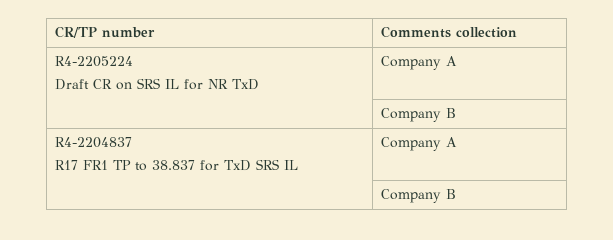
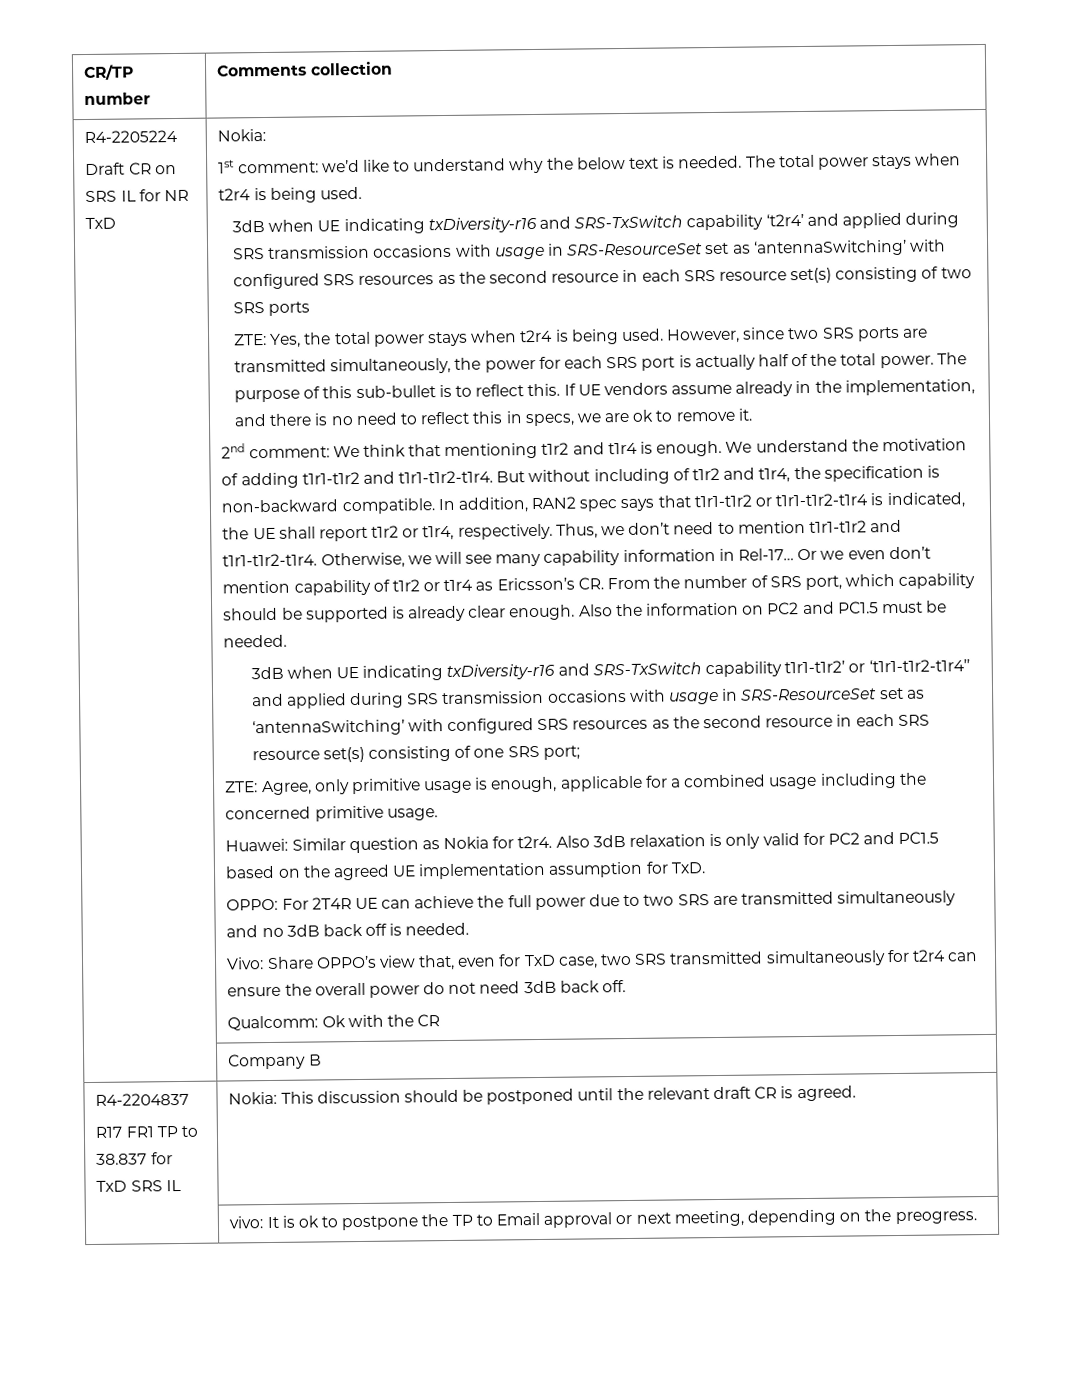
[380,56,457,70] Company A -> [217,128,267,142] [218,153,962,174] [218,186,362,203] [232,212,960,235] [233,239,946,260] [233,266,972,290] [233,301,311,316] [234,326,928,348] [234,352,967,375] [234,379,975,403] [234,408,753,427] [221,438,967,460] [221,465,940,489] [221,492,965,515] [222,519,903,542] [222,546,931,569] [222,573,976,596] [223,600,948,623] [223,634,288,648] [250,659,970,681] [251,687,925,709] [251,714,930,737] [251,745,580,763] [225,772,927,796] [225,805,438,822] [225,831,940,854] [225,861,706,881] [226,890,957,911] [226,922,470,938] [226,949,979,971] [227,980,627,998] [227,1014,441,1031] Nokia: // 1st comment: we’d like to understand why the below text is needed. The total power stays when t2r4 is being used. // 3dB when UE indicating txDiversity-r16 and SRS-TxSwitch capability ‘t2r4’ and applied during SRS transmission occasions with usage in SRS-ResourceSet set as ‘antennaSwitching’ with configured SRS resources as the second resource in each SRS resource set(s) consisting of two SRS ports // ZTE: Yes, the total power stays when t2r4 is being used. However, since two SRS ports are transmitted simultaneously, the power for each SRS port is actually half of the total power. The purpose of this sub-bullet is to reflect this. If UE vendors assume already in the implementation, and there is no need to reflect this in specs, we are ok to remove it. // 2nd comment: We think that mentioning t1r2 and t1r4 is enough. We understand the motivation of adding t1r1-t1r2 and t1r1-t1r2-t1r4. But without including of t1r2 and t1r4, the specification is non-backward compatible. In addition, RAN2 spec says that t1r1-t1r2 or t1r1-t1r2-t1r4 is indicated, the UE shall report t1r2 or t1r4, respectively. Thus, we don’t need to mention t1r1-t1r2 and t1r1-t1r2-t1r4. Otherwise, we will see many capability information in Rel-17… Or we even don’t mention capability of t1r2 or t1r4 as Ericsson’s CR. From the number of SRS port, which capability should be supported is already clear enough. Also the information on PC2 and PC1.5 must be needed. // 3dB when UE indicating txDiversity-r16 and SRS-TxSwitch capability t1r1-t1r2’ or ‘t1r1-t1r2-t1r4’’ and applied during SRS transmission occasions with usage in SRS-ResourceSet set as ‘antennaSwitching’ with configured SRS resources as the second resource in each SRS resource set(s) consisting of one SRS port; // ZTE: Agree, only primitive usage is enough, applicable for a combined usage including the concerned primitive usage. // Huawei: Similar question as Nokia for t2r4. Also 3dB relaxation is only valid for PC2 and PC1.5 based on the agreed UE implementation assumption for TxD. // OPPO: For 2T4R UE can achieve the full power due to two SRS are transmitted simultaneously and no 3dB back off is needed. // Vivo: Share OPPO’s view that, even for TxD case, two SRS transmitted simultaneously for t2r4 can ensure the overall power do not need 3dB back off. // Qualcomm: Ok with the CR
[380,137,457,151] [380,189,456,203] Company A // | Company B -> [228,1085,856,1105] [229,1209,977,1231] Nokia: This discussion should be postponed until the relevant draft CR is agreed. // | vivo: It is ok to postpone the TP to Email approval or next meeting, depending on the preogress.

